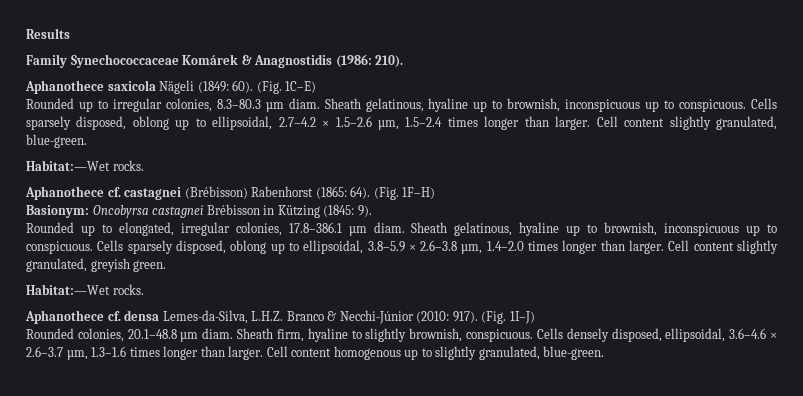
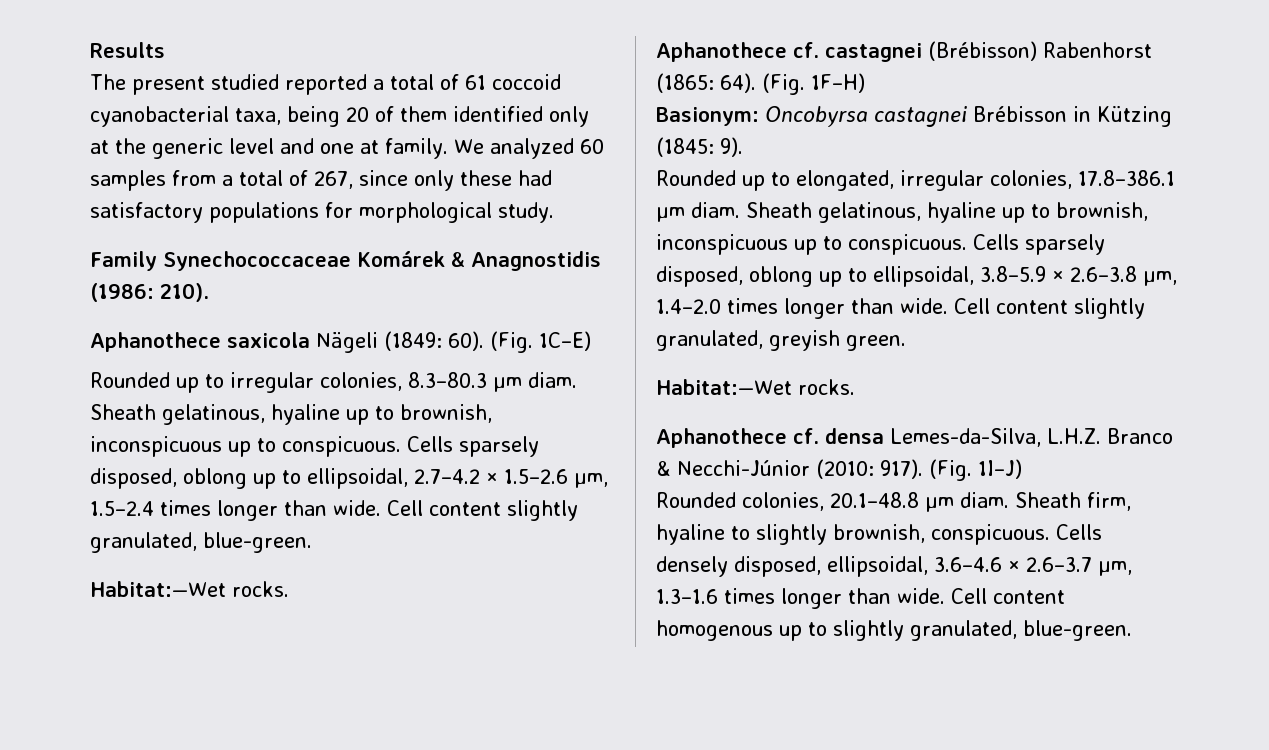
(70, 33) none -> [90,74,561,95] [90,106,589,127] [90,138,604,159] [90,170,552,191] [90,202,554,223] // The present studied reported a total of 61 coccoid cyanobacterial taxa, being 20 of them identified only at the generic level and one at family. We analyzed 60 samples from a total of 267, since only these had satisfactory populations for morphological study.
[555,116,591,130] larger. -> [333,500,381,516] wide.
[629,240,665,254] larger. -> [900,298,948,314] wide.
[228,346,264,360] larger. -> [897,588,945,604] wide.

